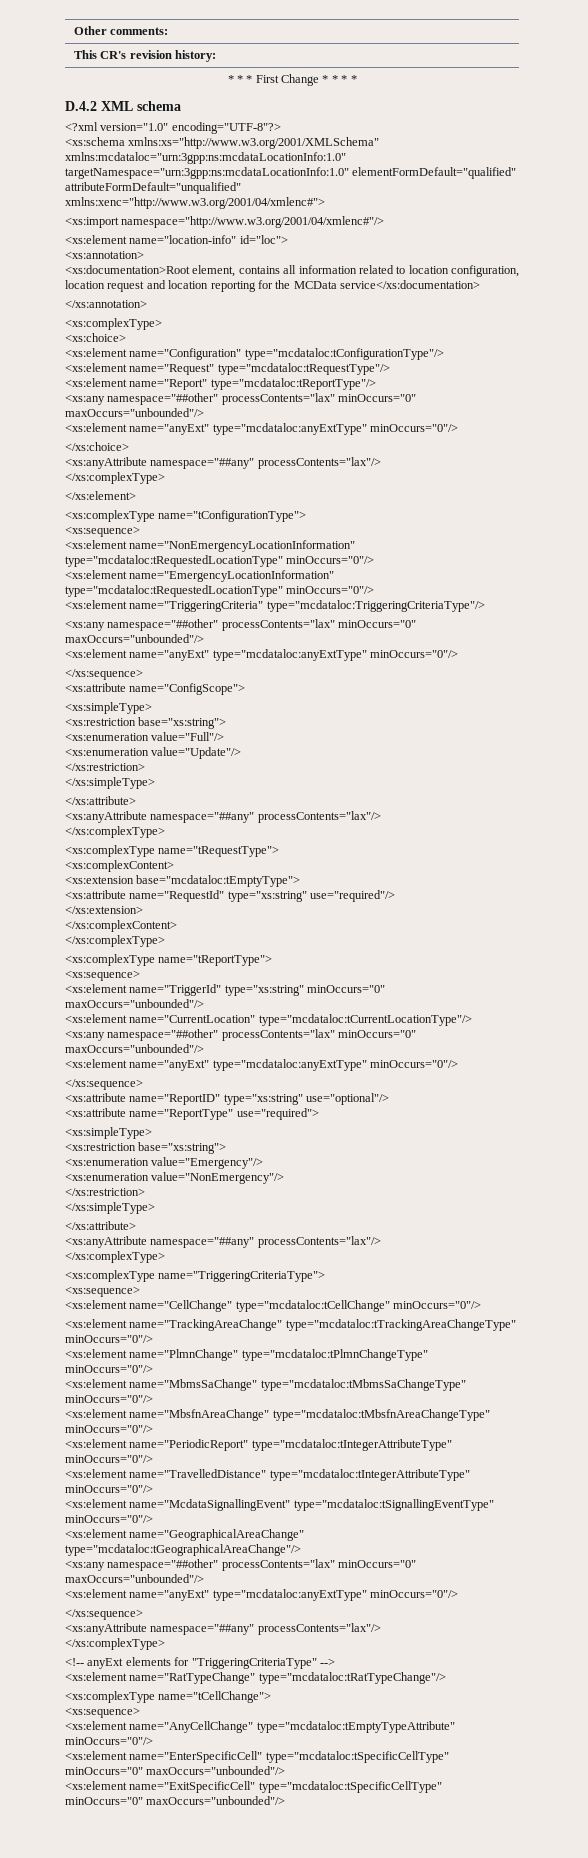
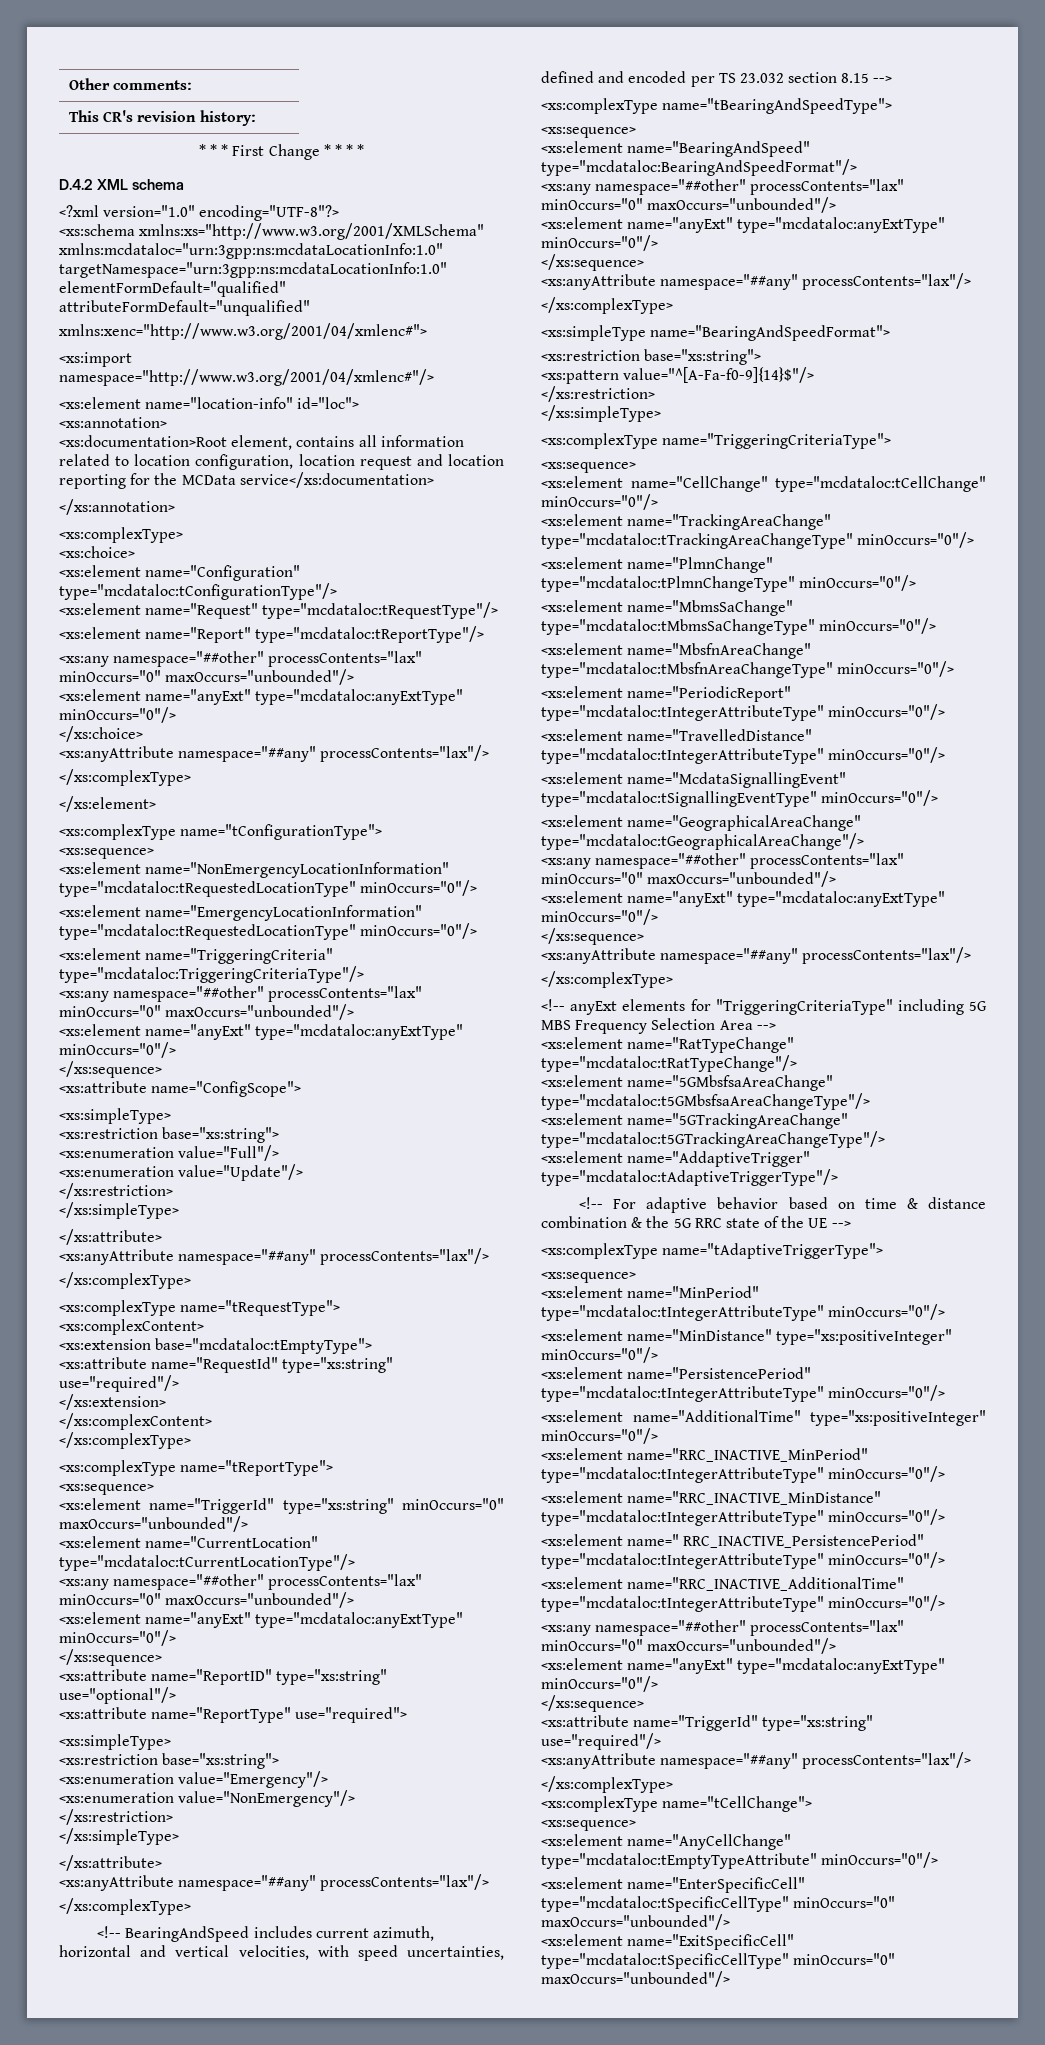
(165, 1257) none -> [97,1926,434,1942] [59,1945,504,1961] [541,71,893,87] [541,98,893,114] [541,127,636,138] [541,141,811,157] [541,159,857,176] [541,179,905,195] [541,197,837,213] [541,217,946,233] [541,235,658,251] [541,254,644,271] [541,273,972,290] [541,297,673,314] [541,325,891,341] [541,349,762,365] [541,367,815,384] [541,386,655,402] [541,405,661,422] // <!-- BearingAndSpeed includes current azimuth, horizontal and vertical velocities, with speed uncertainties, defined and encoded per TS 23.032 section 8.15 --> // <xs:complexType name="tBearingAndSpeedType"> // <xs:sequence> // <xs:element name="BearingAndSpeed" type="mcdataloc:BearingAndSpeedFormat"/> // <xs:any namespace="##other" processContents="lax" minOccurs="0" maxOccurs="unbounded"/> // <xs:element name="anyExt" type="mcdataloc:anyExtType" minOccurs="0"/> // </xs:sequence> // <xs:anyAttribute namespace="##any" processContents="lax"/> // </xs:complexType> // <xs:simpleType name="BearingAndSpeedFormat"> // <xs:restriction base="xs:string"> // <xs:pattern value="^[A-Fa-f0-9]{14}$"/> // </xs:restriction> // </xs:simpleType>
[319,1658,335,1666] [65,1672,446,1684] --> // <xs:element name="RatTypeChange" type="mcdataloc:tRatTypeChange"/> -> [897,999,987,1015] [541,1018,776,1034] [541,1037,795,1053] [541,1055,797,1072] [541,1075,834,1091] [541,1093,870,1110] [541,1113,849,1129] [541,1131,885,1148] [541,1151,811,1167] [541,1169,838,1186] [579,1197,986,1213] [541,1216,851,1228] [541,1243,884,1259] [541,1272,636,1283] [541,1286,760,1298] [541,1304,946,1321] [541,1329,953,1345] [541,1347,658,1363] [541,1367,812,1379] [541,1385,946,1402] [541,1410,986,1426] [541,1428,658,1444] [541,1448,869,1462] [541,1466,946,1483] [541,1491,882,1505] [541,1509,946,1526] [541,1534,925,1548] [541,1552,946,1569] [541,1577,905,1591] [541,1595,946,1612] [541,1620,905,1636] [541,1638,837,1654] [541,1658,946,1674] [541,1676,658,1692] [541,1695,644,1712] [541,1715,874,1731] [541,1733,661,1750] [541,1752,972,1769] [541,1776,673,1793] including 5G MBS Frequency Selection Area --> // <xs:element name="RatTypeChange" type="mcdataloc:tRatTypeChange"/> // <xs:element name="5GMbsfsaAreaChange" type="mcdataloc:t5GMbsfsaAreaChangeType"/> // <xs:element name="5GTrackingAreaChange" type="mcdataloc:t5GTrackingAreaChangeType"/> // <xs:element name="AddaptiveTrigger" type="mcdataloc:tAdaptiveTriggerType"/> // <!-- For adaptive behavior based on time & distance combination & the 5G RRC state of the UE --> // <xs:complexType name="tAdaptiveTriggerType"> // <xs:sequence> // <xs:element name="MinPeriod" type="mcdataloc:tIntegerAttributeType" minOccurs="0"/> // <xs:element name="MinDistance" type="xs:positiveInteger" minOccurs="0"/> // <xs:element name="PersistencePeriod" type="mcdataloc:tIntegerAttributeType" minOccurs="0"/> // <xs:element name="AdditionalTime" type="xs:positiveInteger" minOccurs="0"/> // <xs:element name="RRC_INACTIVE_MinPeriod" type="mcdataloc:tIntegerAttributeType" minOccurs="0"/> // <xs:element name="RRC_INACTIVE_MinDistance" type="mcdataloc:tIntegerAttributeType" minOccurs="0"/> // <xs:element name=" RRC_INACTIVE_PersistencePeriod" type="mcdataloc:tIntegerAttributeType" minOccurs="0"/> // <xs:element name="RRC_INACTIVE_AdditionalTime" type="mcdataloc:tIntegerAttributeType" minOccurs="0"/> // <xs:any namespace="##other" processContents="lax" minOccurs="0" maxOccurs="unbounded"/> // <xs:element name="anyExt" type="mcdataloc:anyExtType" minOccurs="0"/> // </xs:sequence> // <xs:attribute name="TriggerId" type="xs:string" use="required"/> // <xs:anyAttribute namespace="##any" processContents="lax"/> // </xs:complexType>

